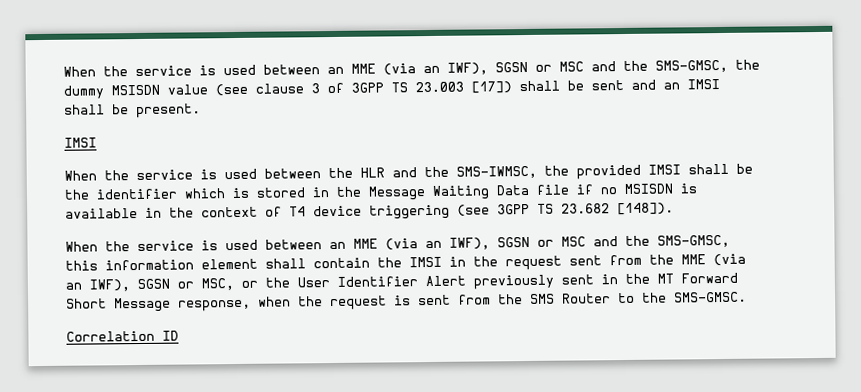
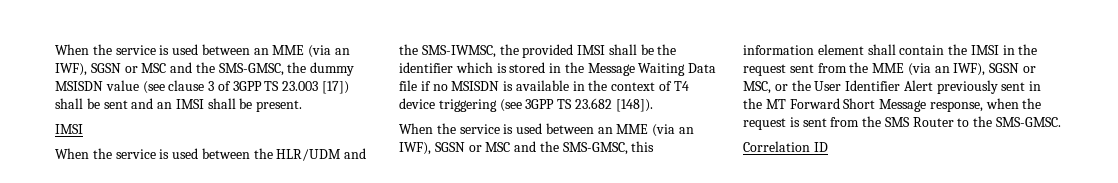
[360,167,385,178] HLR -> [276,149,342,161] HLR/UDM

